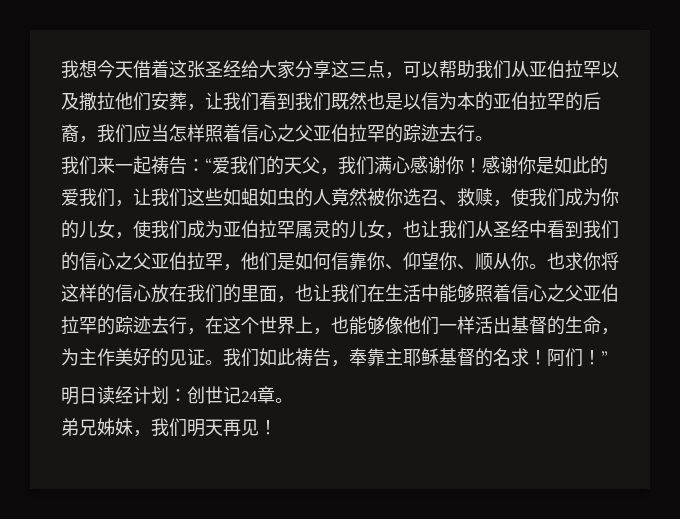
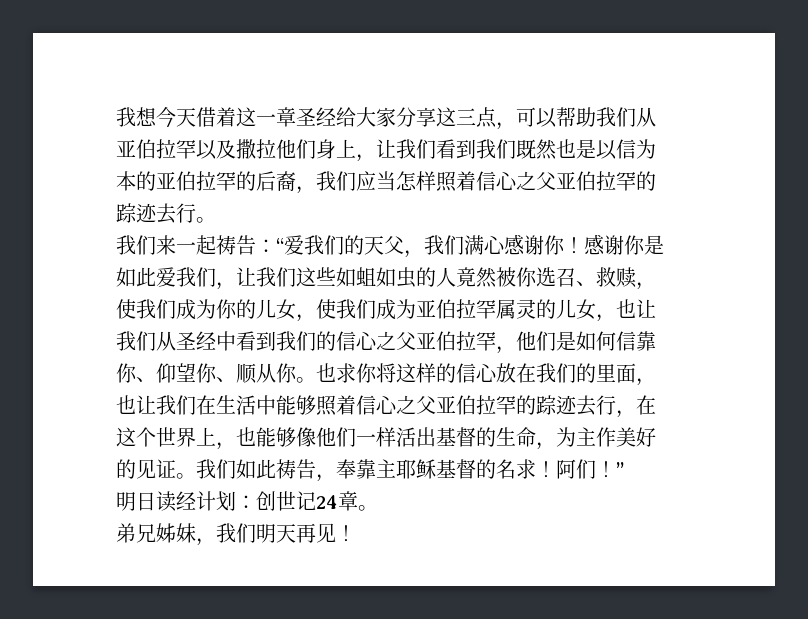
[187,60,205,78] 张 -> [256,107,296,127] 一章
[151,92,187,110] 安葬 -> [316,139,356,159] 身上
[590,156,608,175] 的 -> (156, 277) none

